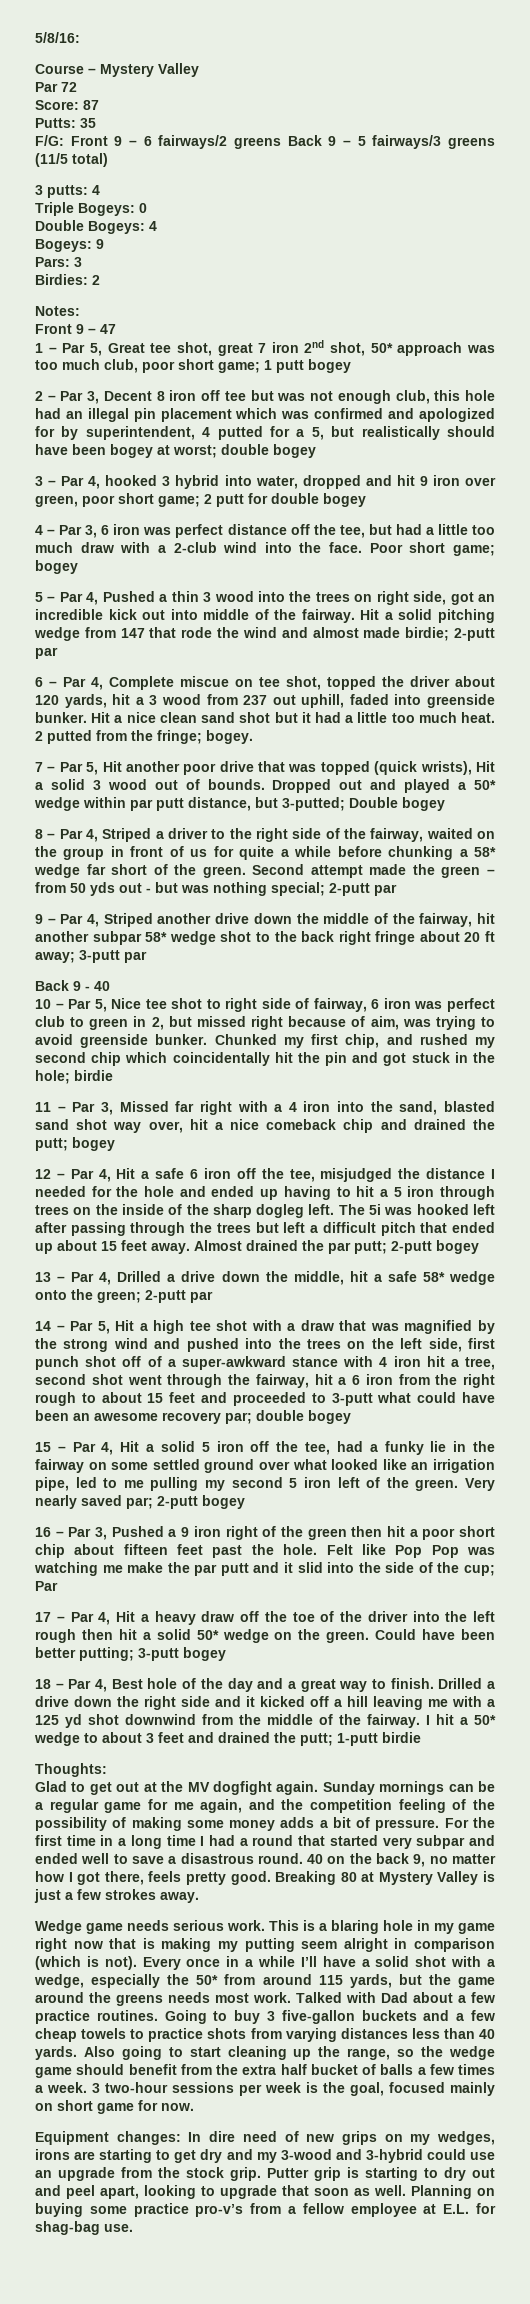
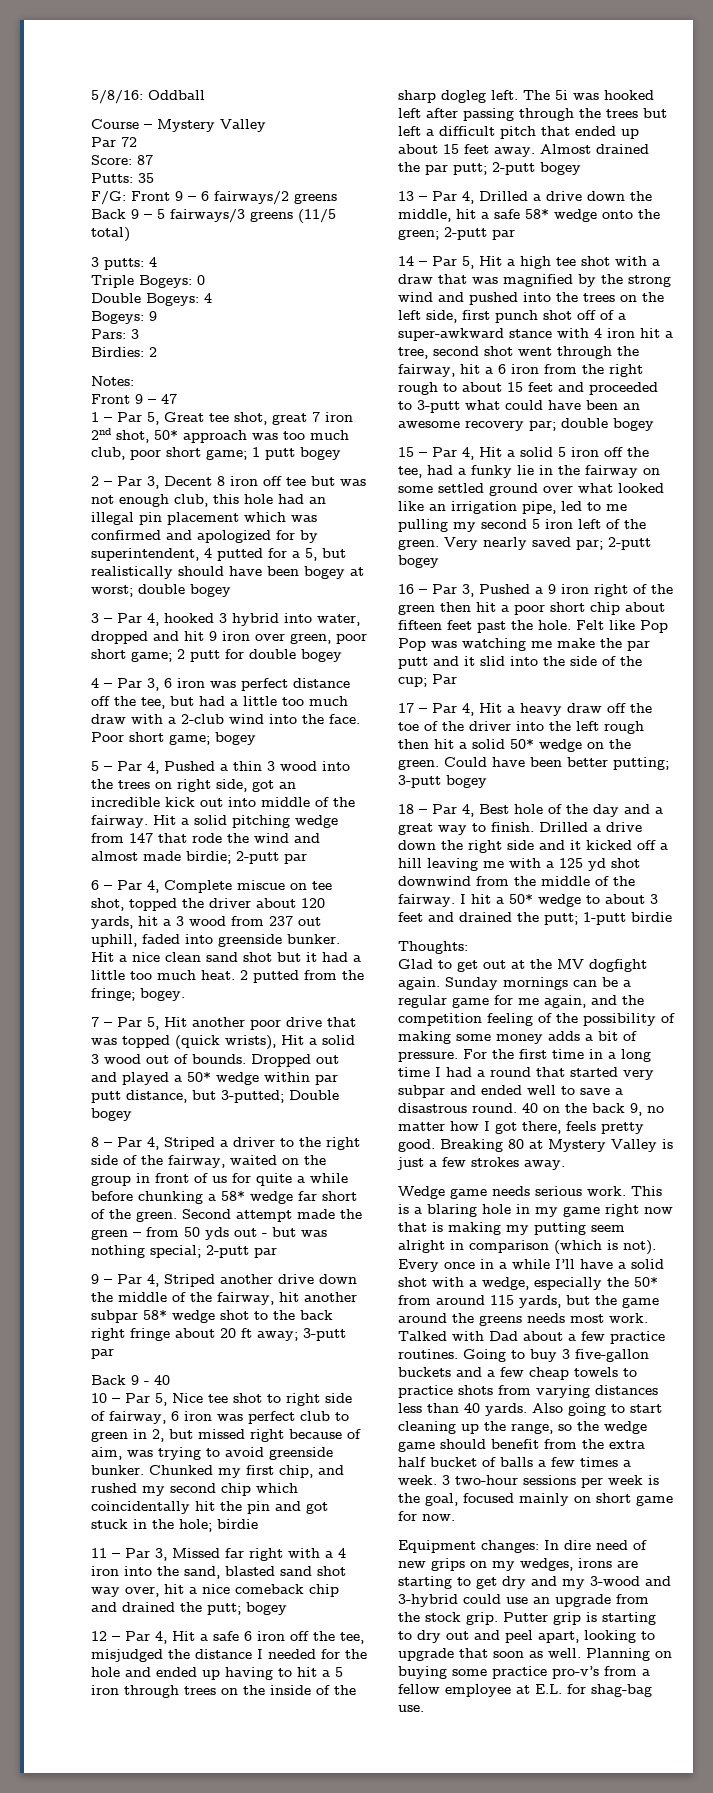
(80, 37) none -> [148,90,205,100] Oddball

